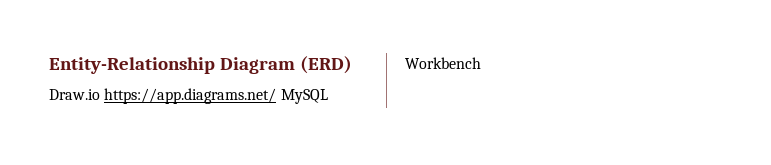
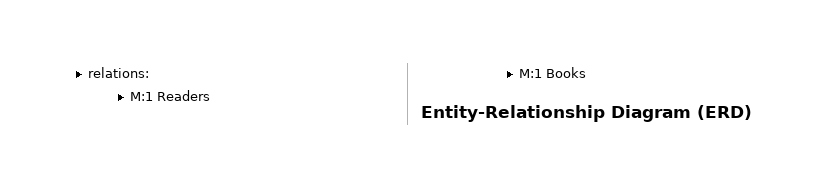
(49, 65) none -> [87,67,149,78] [129,90,210,101] [518,67,586,78] relations: // M:1 Readers // M:1 Books //
[49,88,328,104] [405,57,481,69] // Draw.io https://app.diagrams.net/ MySQL Workbench -> (752, 112) none

